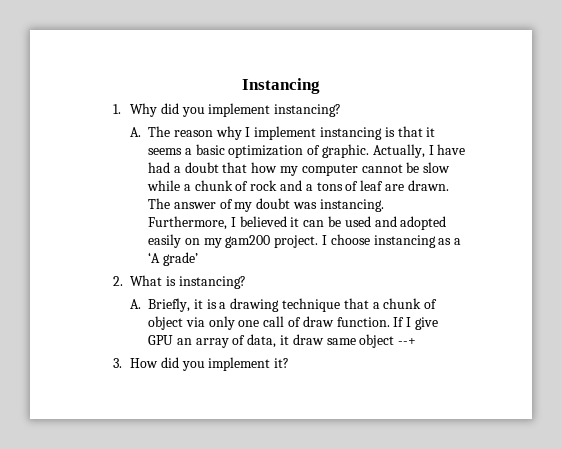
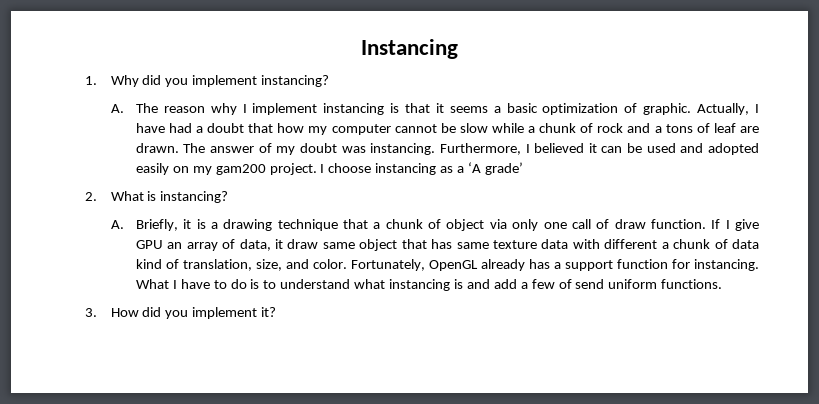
[398,338,417,345] --+ -> [401,239,759,249] [135,259,759,271] [135,279,723,291] that has same texture data with different a chunk of data kind of translation, size, and color. Fortunately, OpenGL already has a support function for instancing. What I have to do is to understand what instancing is and add a few of send uniform functions.

